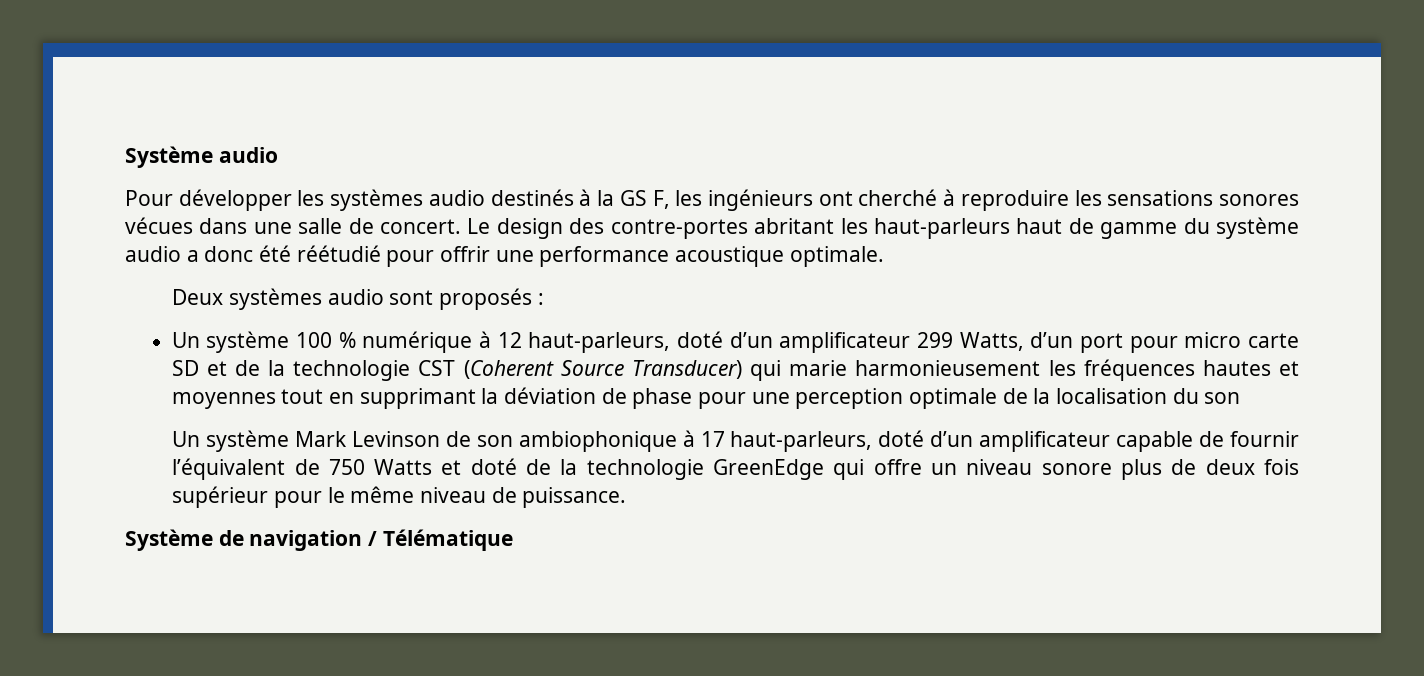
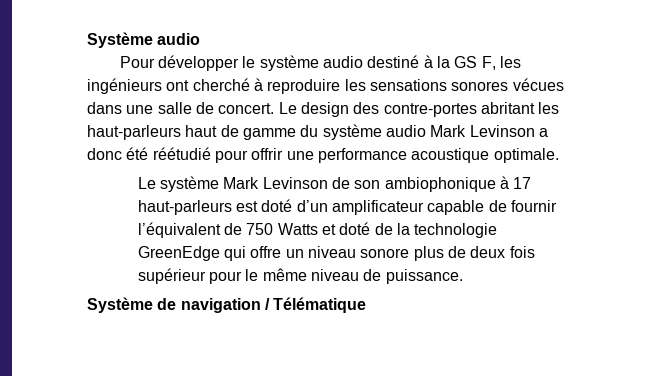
[297,189,574,211] les systèmes audio destinés -> [242,55,420,71] le système audio destiné
(181, 254) none -> [430,125,535,137] Mark Levinson
[172,288,544,310] [171,331,1299,353] [171,359,1299,381] [171,387,1241,409] [172,431,201,447] Deux systèmes audio sont proposés : // Un système 100 % numérique à 12 haut-parleurs, doté d’un amplificateur 299 Watts, d’un port pour micro carte SD et de la technologie CST (Coherent Source Transducer) qui marie harmonieusement les fréquences hautes et moyennes tout en supprimant la déviation de phase pour une perception optimale de la localisation du son // Un -> [137,177,156,189] Le
[730,431,873,452] haut-parleurs, -> [137,200,258,215] haut-parleurs est

